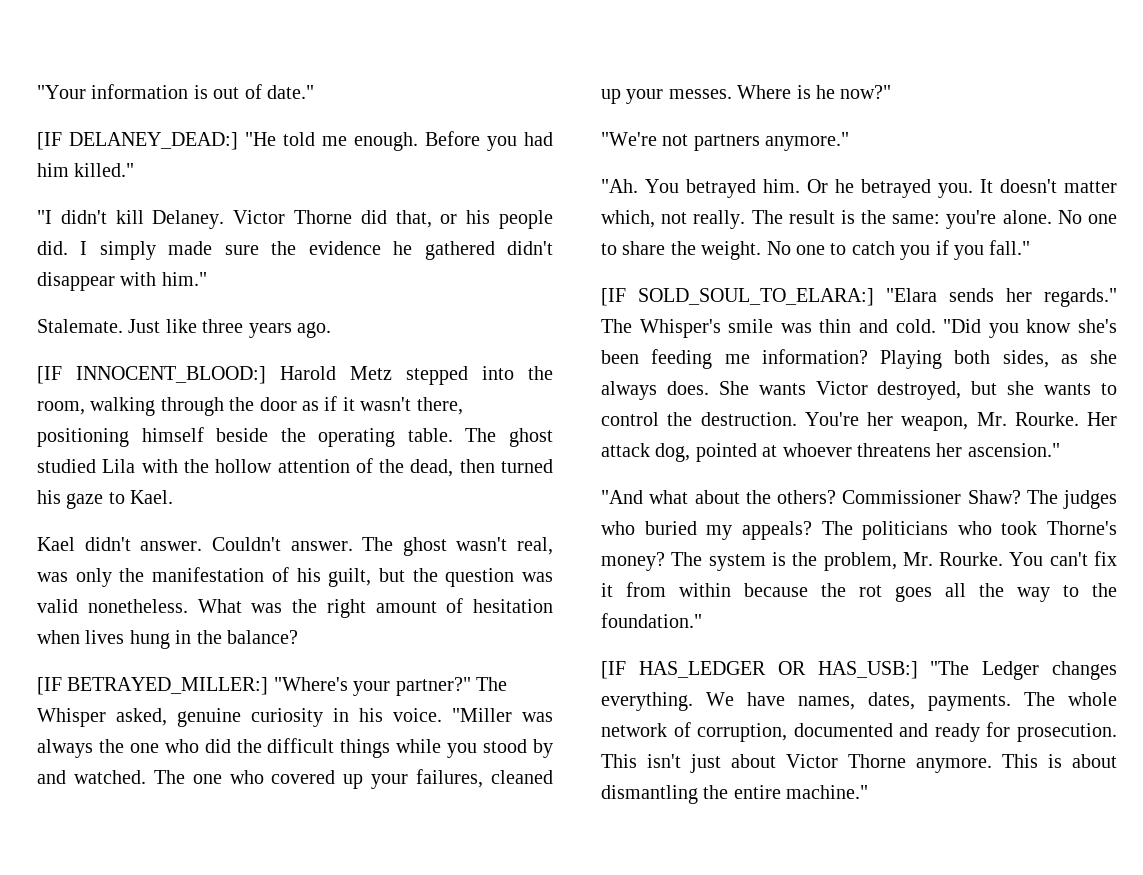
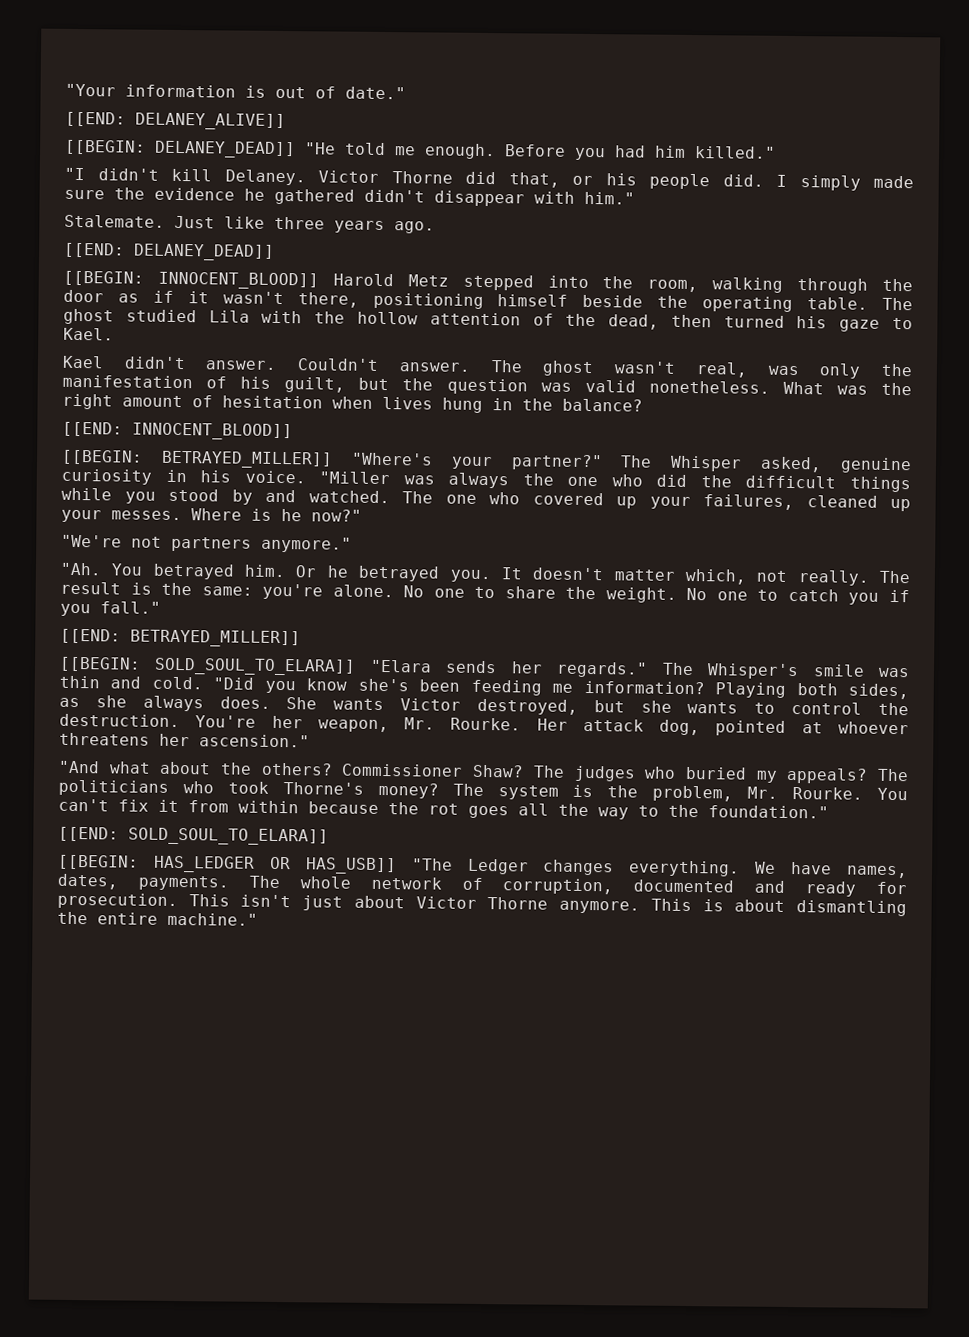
[37,132,238,150] [IF DELANEY_DEAD:] -> [65,111,286,131] [65,139,296,159] [[END: DELANEY_ALIVE]] // [[BEGIN: DELANEY_DEAD]]
[37,366,266,384] [IF INNOCENT_BLOOD:] -> [64,242,275,261] [63,270,319,290] [[END: DELANEY_DEAD]] // [[BEGIN: INNOCENT_BLOOD]]
[37,677,269,695] [IF BETRAYED_MILLER:] -> [62,421,293,441] [61,449,333,469] [[END: INNOCENT_BLOOD]] // [[BEGIN: BETRAYED_MILLER]]
[601,288,874,306] [IF SOLD_SOUL_TO_ELARA:] -> [60,628,301,648] [59,656,357,676] [[END: BETRAYED_MILLER]] // [[BEGIN: SOLD_SOUL_TO_ELARA]]
[601,661,626,679] [IF -> [58,826,329,846] [58,854,139,870] [[END: SOLD_SOUL_TO_ELARA]] // [[BEGIN:
[817,661,918,679] HAS_USB:] -> [304,857,397,875] HAS_USB]]

